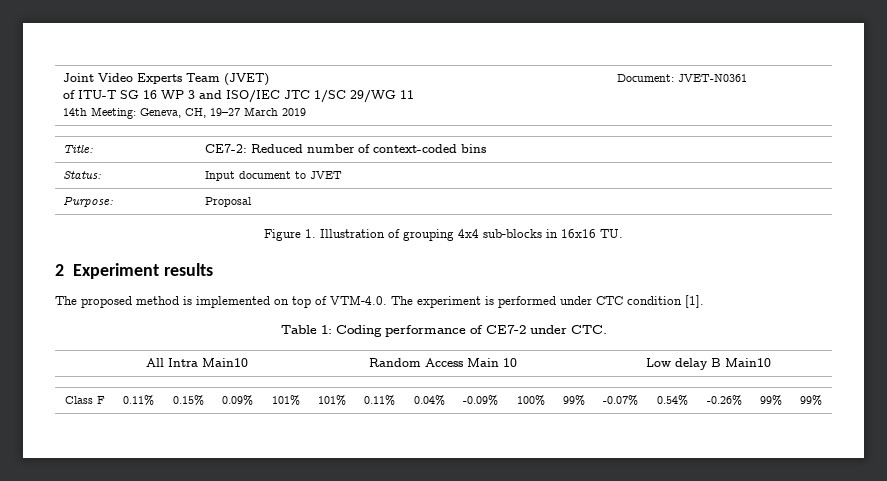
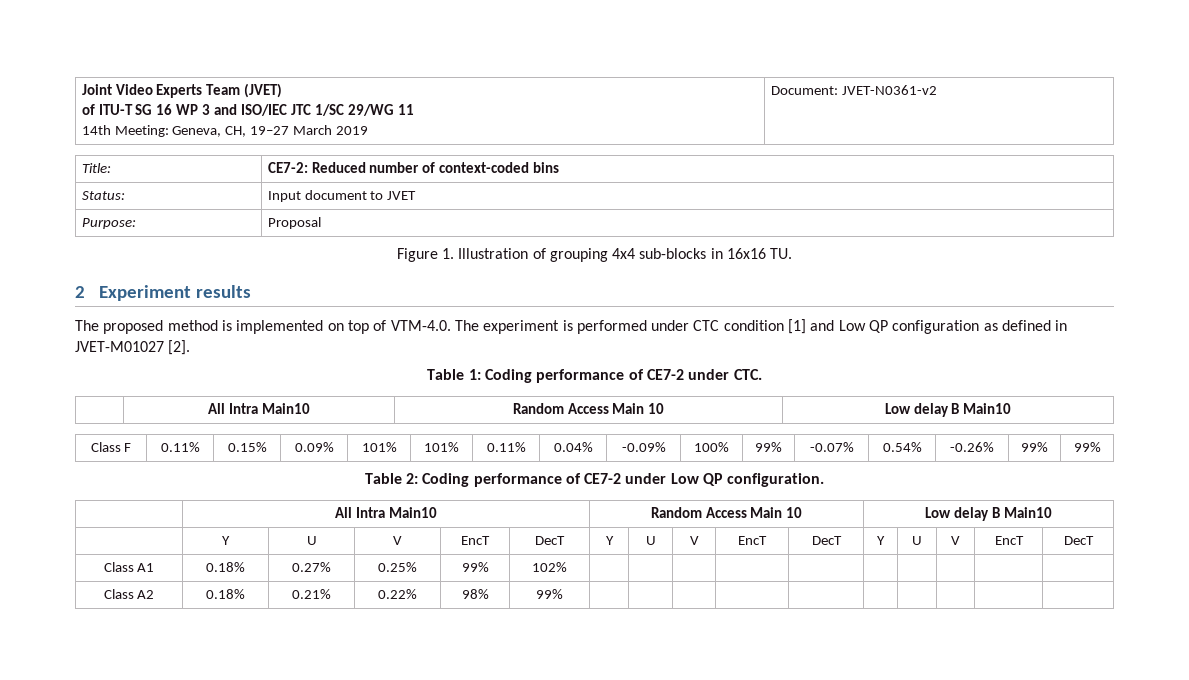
[678,74,748,82] JVET-N0361 -> [841,85,937,95] JVET-N0361-v2
[685,295,704,308] [1]. -> [788,319,1068,334] [75,340,191,355] [1] and Low QP configuration as defined in JVET-M01027 [2].
(822, 400) none -> [364,473,825,487] [335,507,437,518] [650,507,803,518] [925,507,1052,521] [222,536,230,545] [306,536,317,545] [393,536,402,545] [461,536,490,545] [535,536,565,545] [605,536,614,545] [645,536,656,545] [689,536,699,545] [738,536,767,545] [811,536,842,545] [877,536,885,545] [912,536,922,545] [951,536,960,545] [994,536,1024,545] [1063,536,1094,545] [103,562,155,572] [206,562,245,572] [292,562,331,572] [378,562,417,572] [461,562,489,572] [532,562,567,572] [103,589,155,599] [206,589,245,599] [292,589,331,599] [378,589,417,599] [461,589,489,599] [536,589,563,599] // Table 2: Coding performance of CE7-2 under Low QP configuration. // | All Intra Main10 | Random Access Main 10 | Low delay B Main10 // | Y | U | V | EncT | DecT | Y | U | V | EncT | DecT | Y | U | V | EncT | DecT // Class A1 | 0.18% | 0.27% | 0.25% | 99% | 102% | | | | | | | | | | // Class A2 | 0.18% | 0.21% | 0.22% | 98% | 99% | | | | | | | | | |

